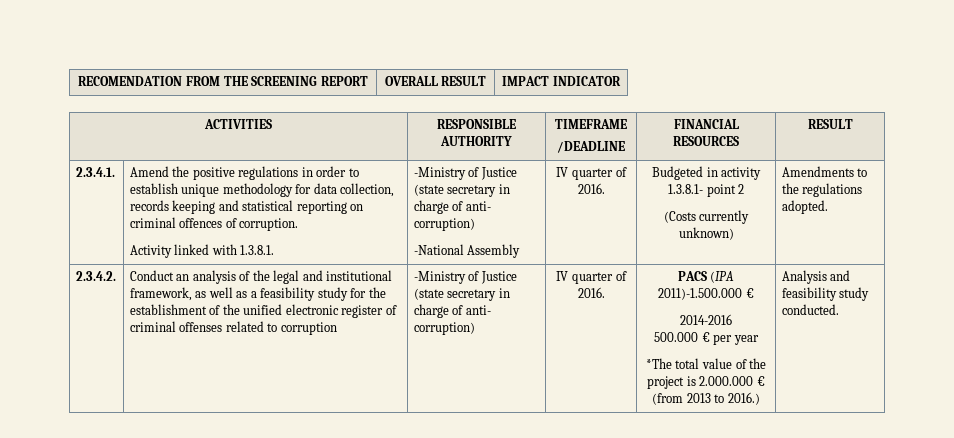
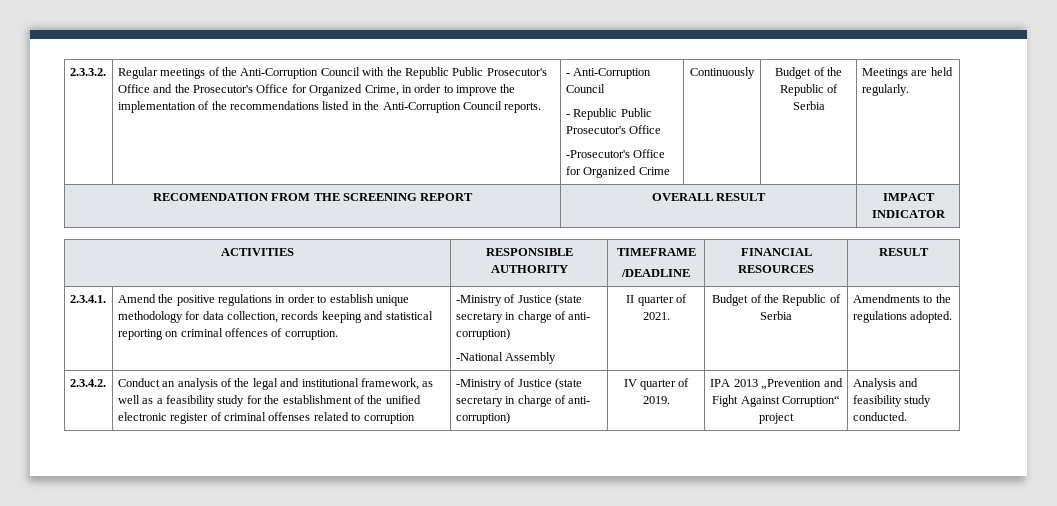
(78, 81) none -> [69,68,106,76] [117,67,547,79] [117,84,516,96] [117,101,542,113] [565,68,652,79] [565,84,605,93] [565,108,652,120] [565,125,662,134] [565,149,666,158] [565,166,670,178] [690,67,755,79] [775,67,842,79] [779,84,839,96] [792,101,825,110] [861,67,953,79] [861,84,909,96] 2.3.3.2. | Regular meetings of the Anti-Corruption Council with the Republic Public Prosecutor's Office and the Prosecutor's Office for Organized Crime, in order to improve the implementation of the recommendations listed in the Anti-Corruption Council reports. | - Anti-Corruption Council // - Republic Public Prosecutor's Office // -Prosecutor's Office for Organized Crime | Continuously | Budget of the Republic of Serbia | Meetings are held regularly. //
[129,244,275,258] // Activity linked with 1.3.8.1. -> (338, 334) none
[556,167,627,180] [577,183,605,194] [651,166,762,180] [667,184,745,197] [663,210,750,224] [678,227,734,240] IV quarter of 2016. | Budgeted in activity 1.3.8.1- point 2 // (Costs currently unknown) -> [626,294,687,306] [642,312,670,320] [712,294,841,306] [760,311,792,320] II quarter of 2021. | Budget of the Republic of Serbia
[577,287,605,298] [677,271,735,283] [658,288,754,300] [680,314,732,325] [654,332,759,345] [645,358,767,369] [647,376,765,389] [652,392,760,405] 2016. | PACS (IPA 2011)-1.500.000 € // 2014-2016 // 500.000 € per year // *The total value of the project is 2.000.000 € (from 2013 to 2016.) -> [642,396,670,404] [710,378,843,390] [712,395,840,407] [759,413,794,424] 2019. | IPA 2013 „Prevention and Fight Against Corruption“ project

